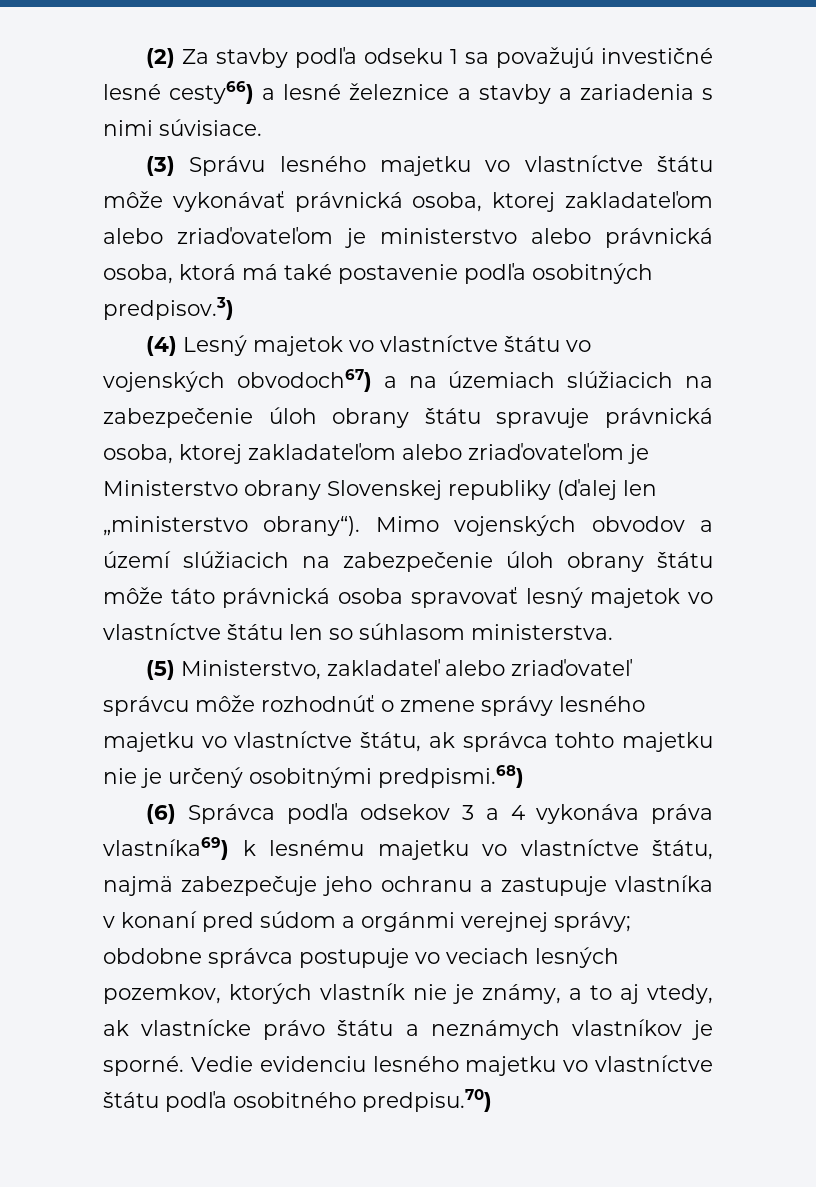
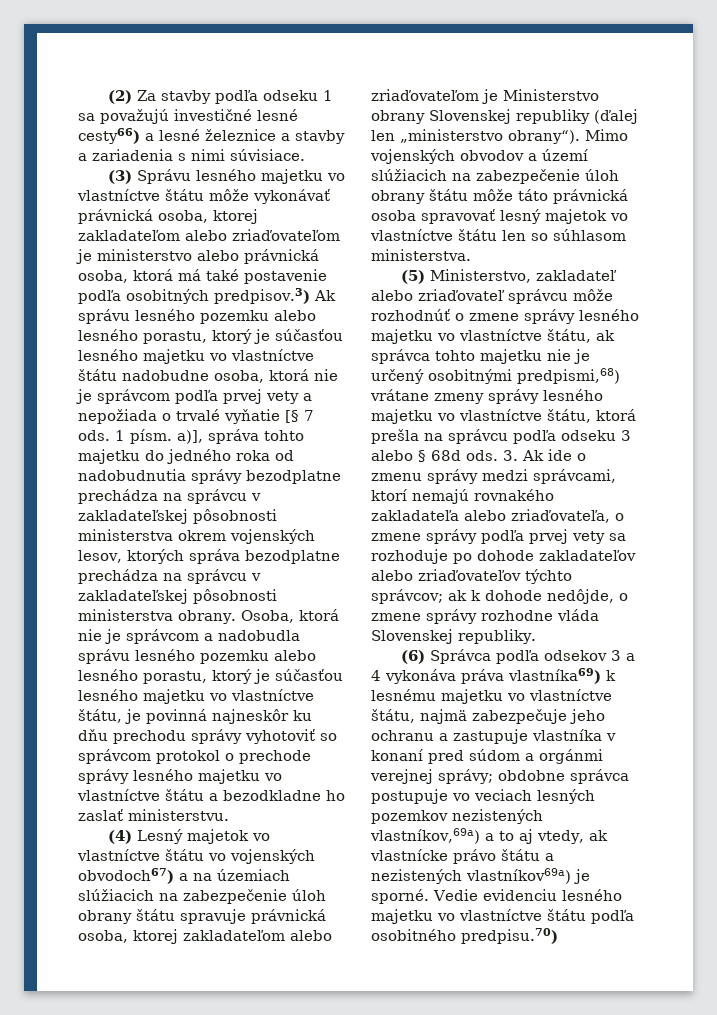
(234, 308) none -> [313,290,336,301] [78,309,316,324] [78,329,343,344] [78,349,314,364] [78,369,338,383] [76,389,312,404] [78,409,314,424] [78,429,304,444] [78,449,294,464] [78,469,341,484] [78,489,261,504] [78,509,277,524] [78,529,315,544] [78,549,340,564] [78,569,261,584] [78,589,277,604] [78,609,339,624] [78,629,300,644] [78,649,316,664] [78,669,343,684] [78,689,314,704] [78,709,312,724] [78,729,337,744] [78,749,311,764] [78,769,282,784] [77,789,345,801] [78,809,229,821] Ak správu lesného pozemku alebo lesného porastu, ktorý je súčasťou lesného majetku vo vlastníctve štátu nadobudne osoba, ktorá nie je správcom podľa prvej vety a nepožiada o trvalé vyňatie [§ 7 ods. 1 písm. a)], správa tohto majetku do jedného roka od nadobudnutia správy bezodplatne prechádza na správcu v zakladateľskej pôsobnosti ministerstva okrem vojenských lesov, ktorých správa bezodplatne prechádza na správcu v zakladateľskej pôsobnosti ministerstva obrany. Osoba, ktorá nie je správcom a nadobudla správu lesného pozemku alebo lesného porastu, ktorý je súčasťou lesného majetku vo vlastníctve štátu, je povinná najneskôr ku dňu prechodu správy vyhotoviť so správcom protokol o prechode správy lesného majetku vo vlastníctve štátu a bezodkladne ho zaslať ministerstvu.
[378,765,524,788] predpismi.68) -> [517,368,620,384] [370,389,603,404] [371,409,636,424] [371,429,631,444] [371,449,586,462] [371,469,616,484] [371,489,554,504] [371,509,624,523] [371,529,626,544] [371,549,636,564] [371,569,572,584] [371,589,628,604] [371,609,599,624] [371,629,536,644] predpismi,68) vrátane zmeny správy lesného majetku vo vlastníctve štátu, ktorá prešla na správcu podľa odseku 3 alebo § 68d ods. 3. Ak ide o zmenu správy medzi správcami, ktorí nemajú rovnakého zakladateľa alebo zriaďovateľa, o zmene správy podľa prvej vety sa rozhoduje po dohode zakladateľov alebo zriaďovateľov týchto správcov; ak k dohode nedôjde, o zmene správy rozhodne vláda Slovenskej republiky.
[103,983,561,1004] pozemkov, ktorých vlastník nie je známy, -> [371,809,543,824] [370,828,480,844] pozemkov nezistených vlastníkov,69a)
[430,1019,682,1040] neznámych vlastníkov -> [371,868,571,884] nezistených vlastníkov69a)

